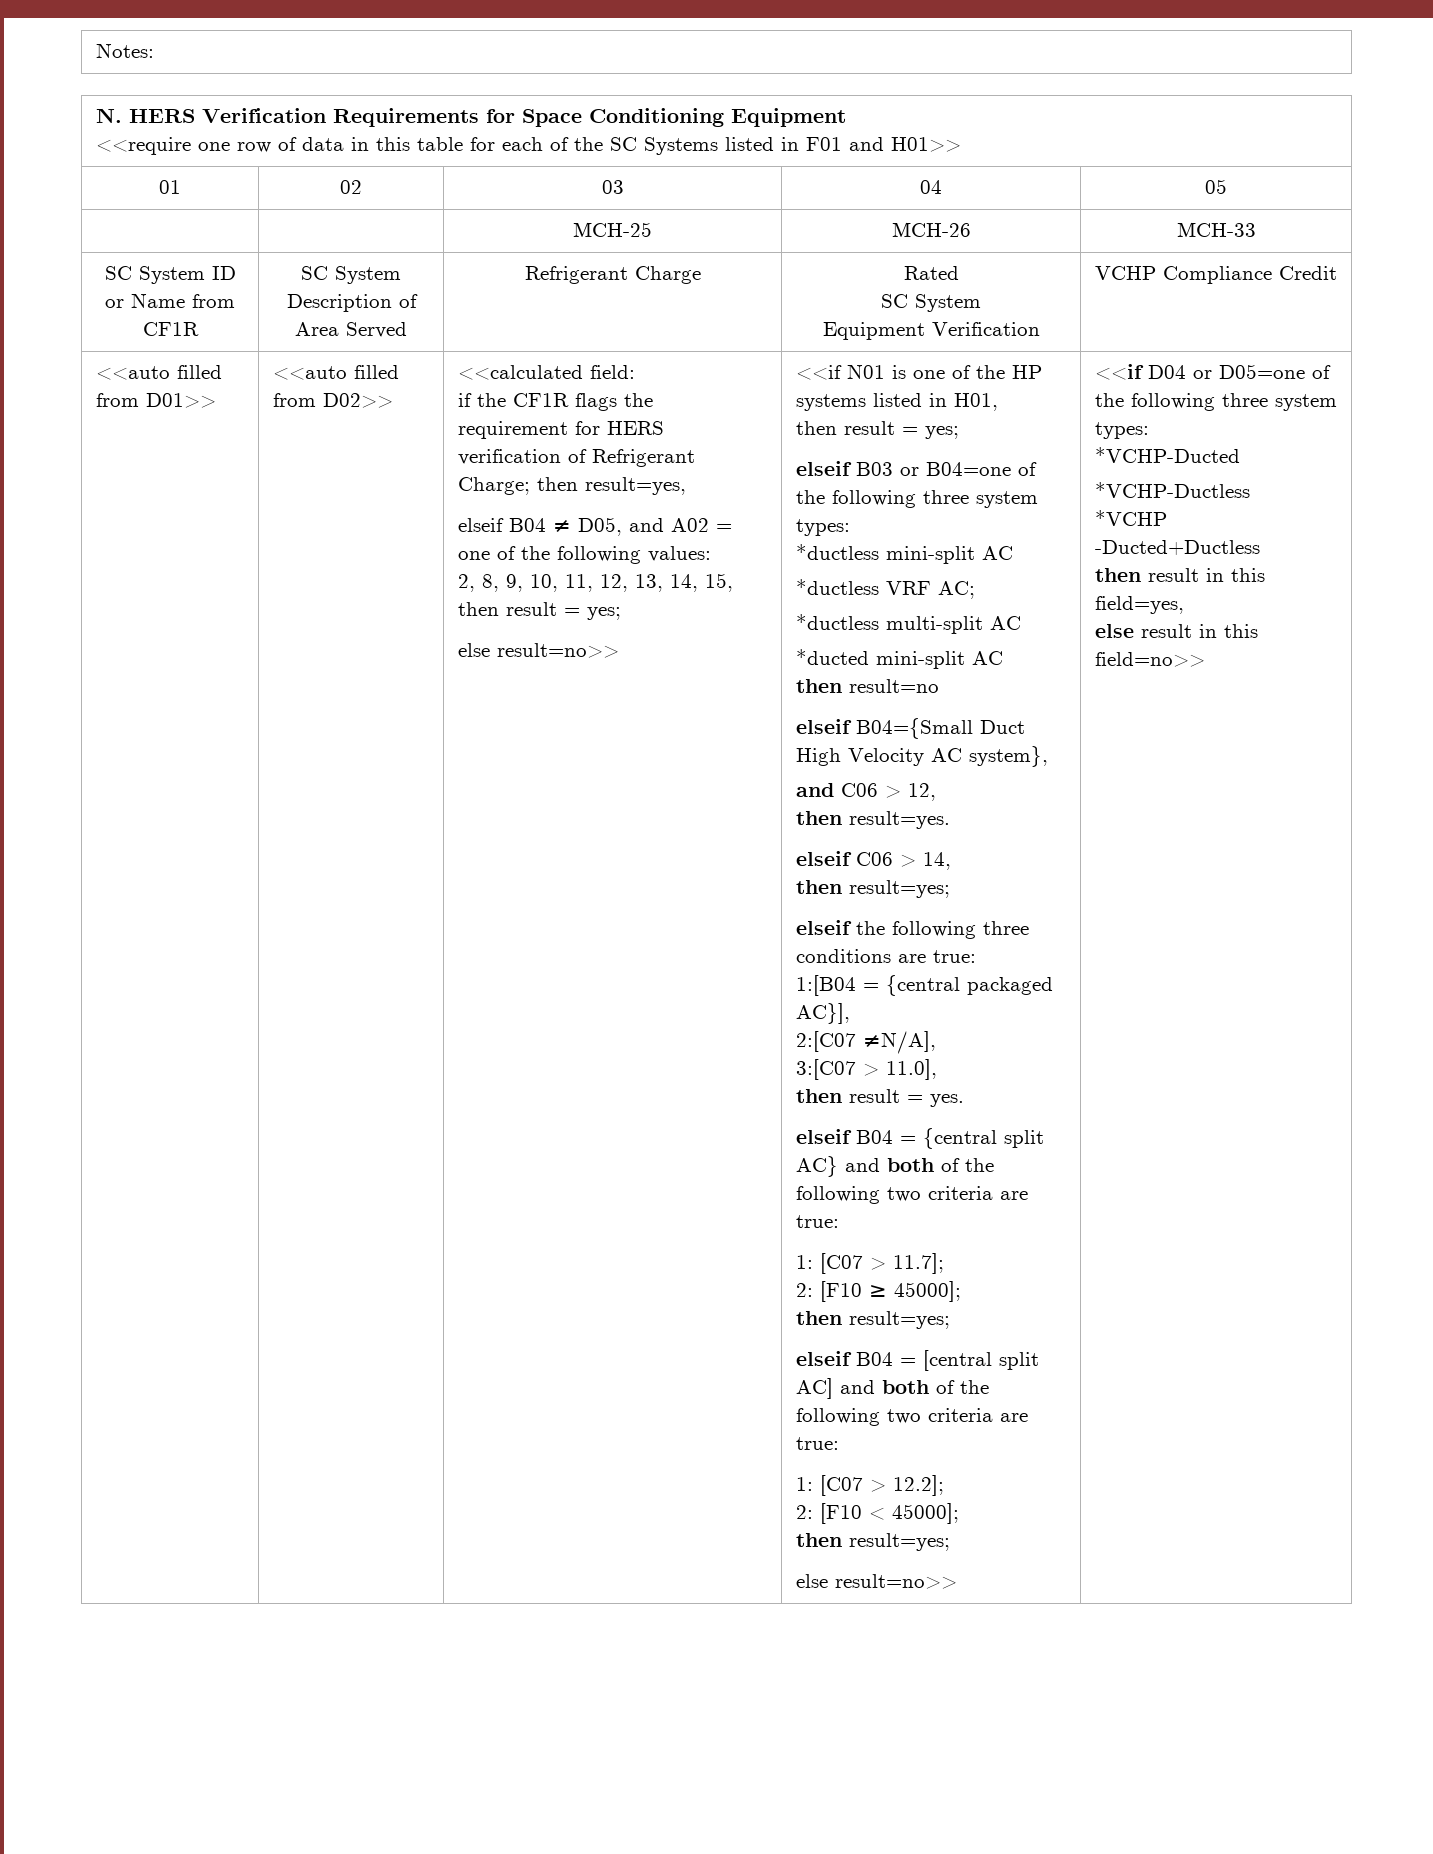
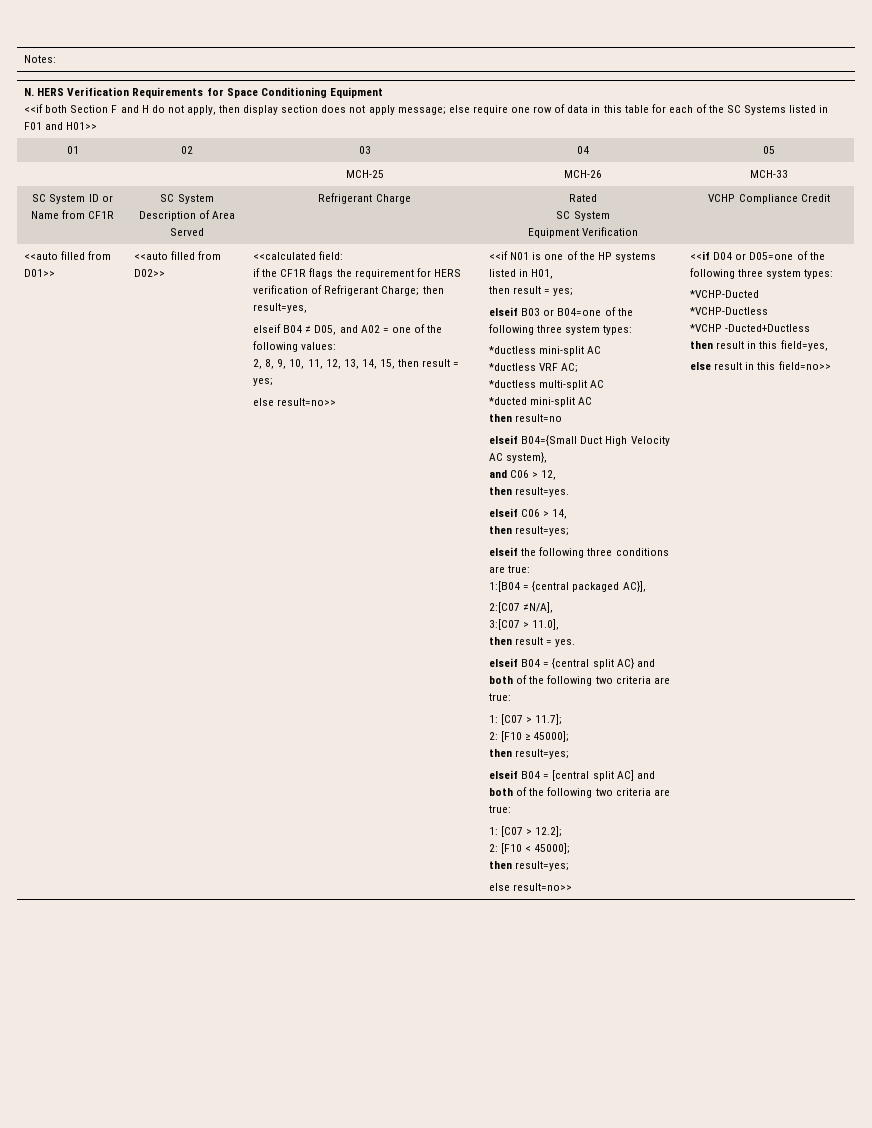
[95,137,191,155] <<require -> [24,104,508,115] <<if both Section F and H do not apply, then display section does not apply message; else require

